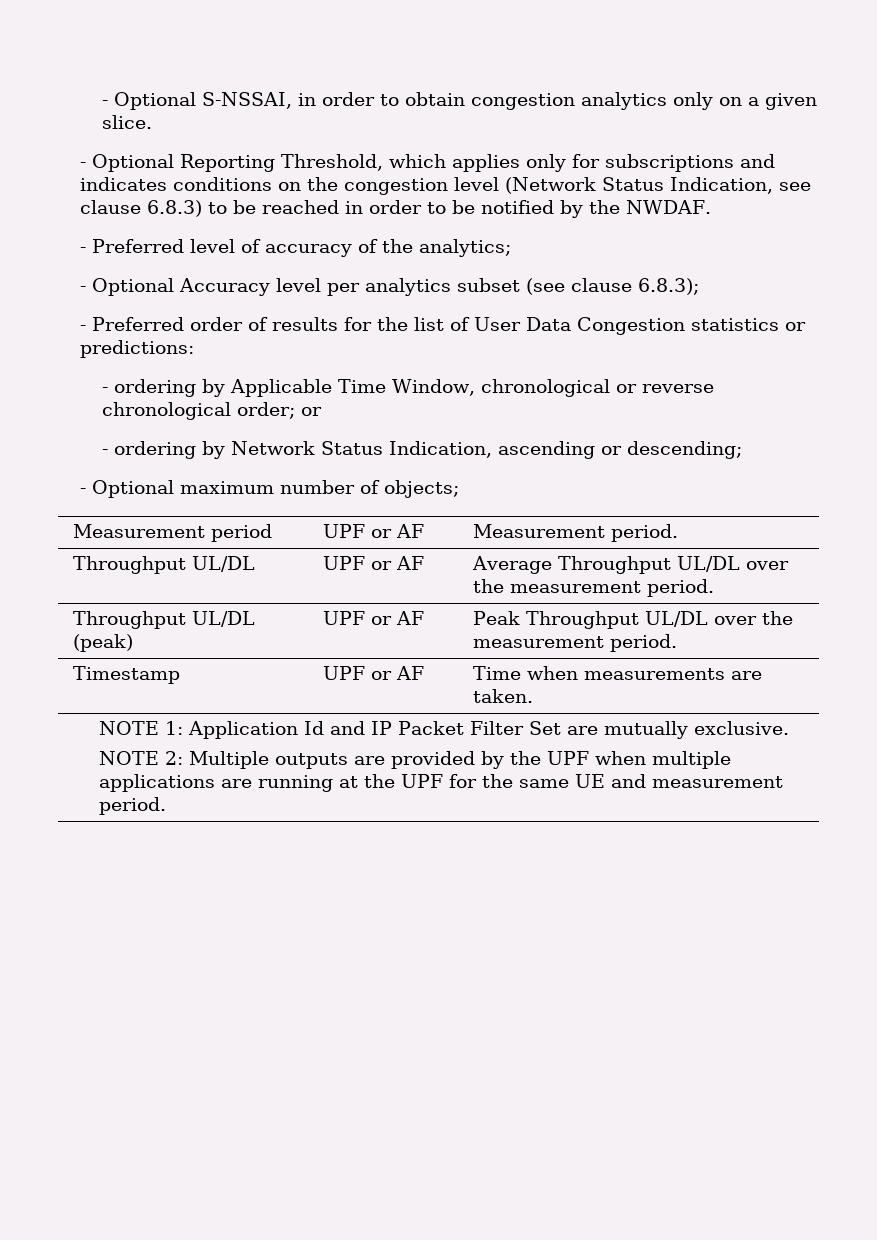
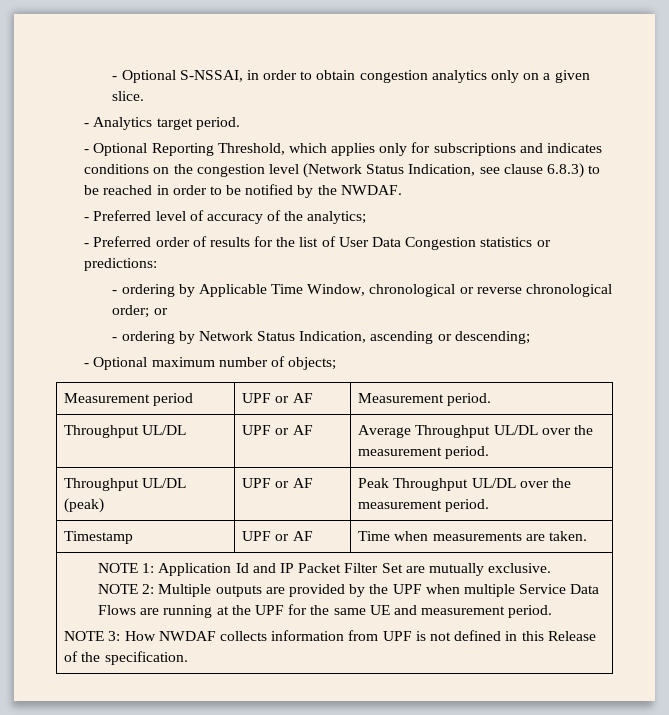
(152, 122) none -> [84,117,240,130] // - Analytics target period.
[79,278,699,296] // - Optional Accuracy level per analytics subset (see clause 6.8.3); -> (367, 217) none
[99,774,216,792] applications -> [519,584,600,594] [98,605,137,615] Service Data Flows
(167, 806) none -> [64,630,596,641] [64,651,188,665] // NOTE 3: How NWDAF collects information from UPF is not defined in this Release of the specification.

